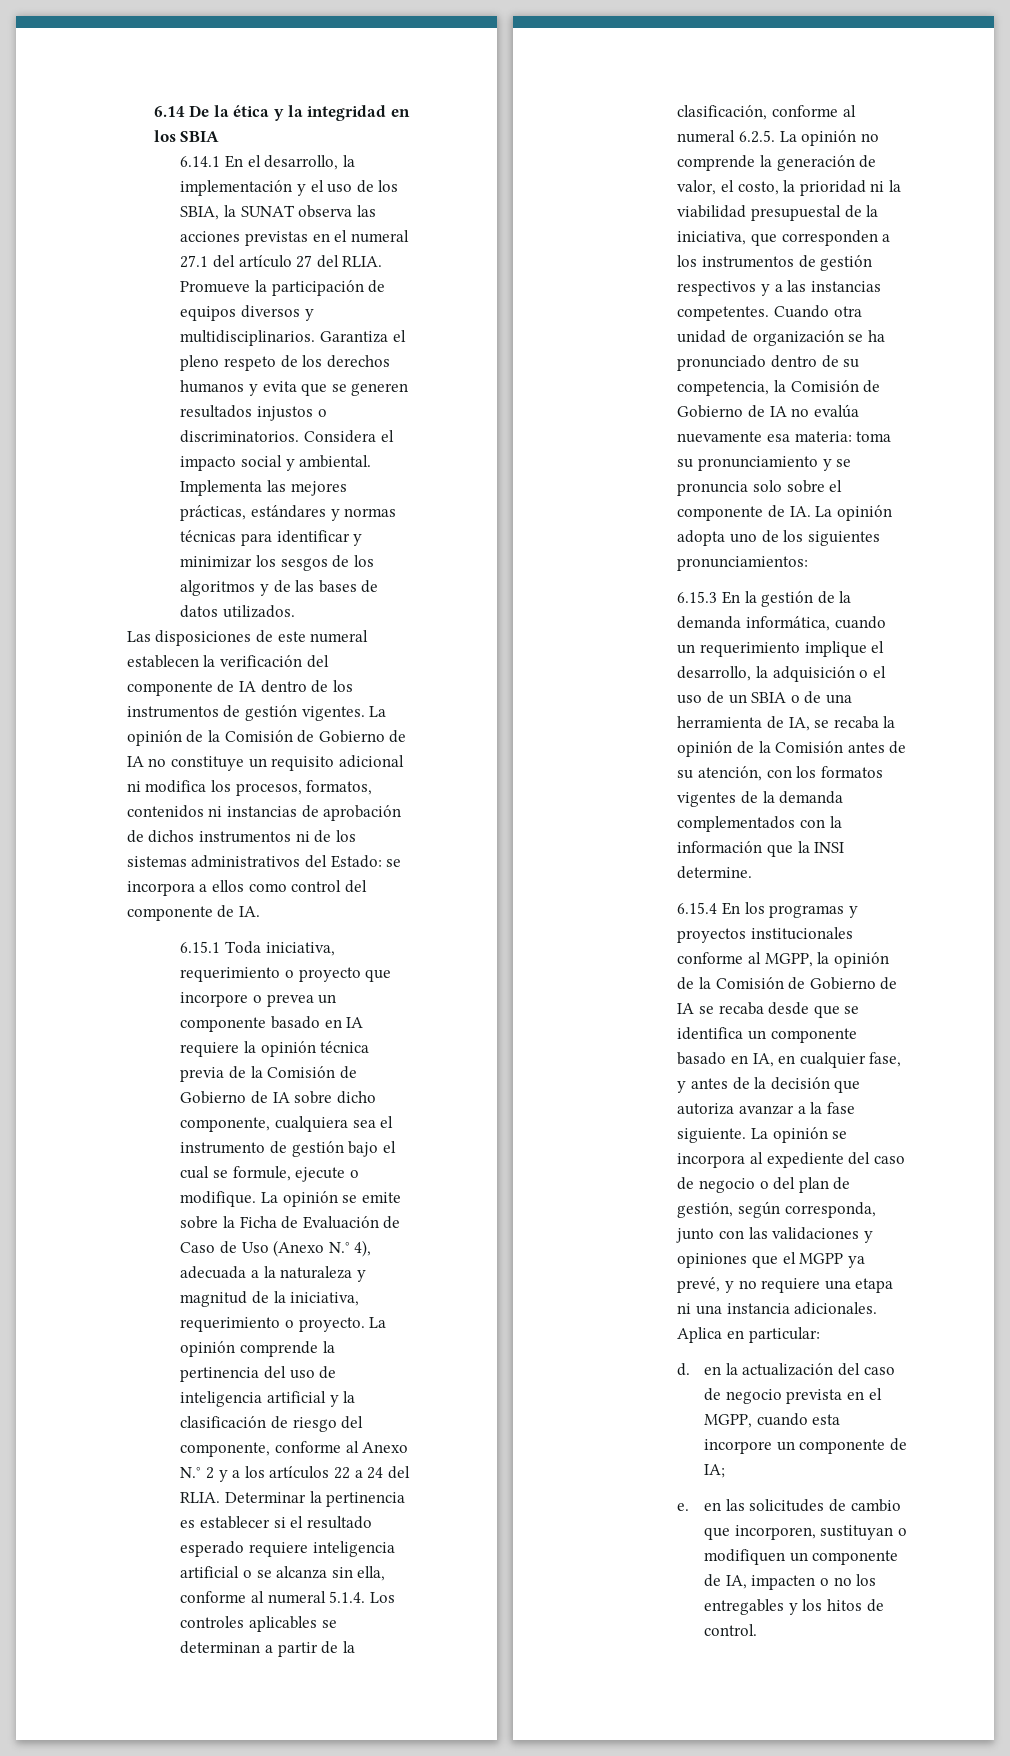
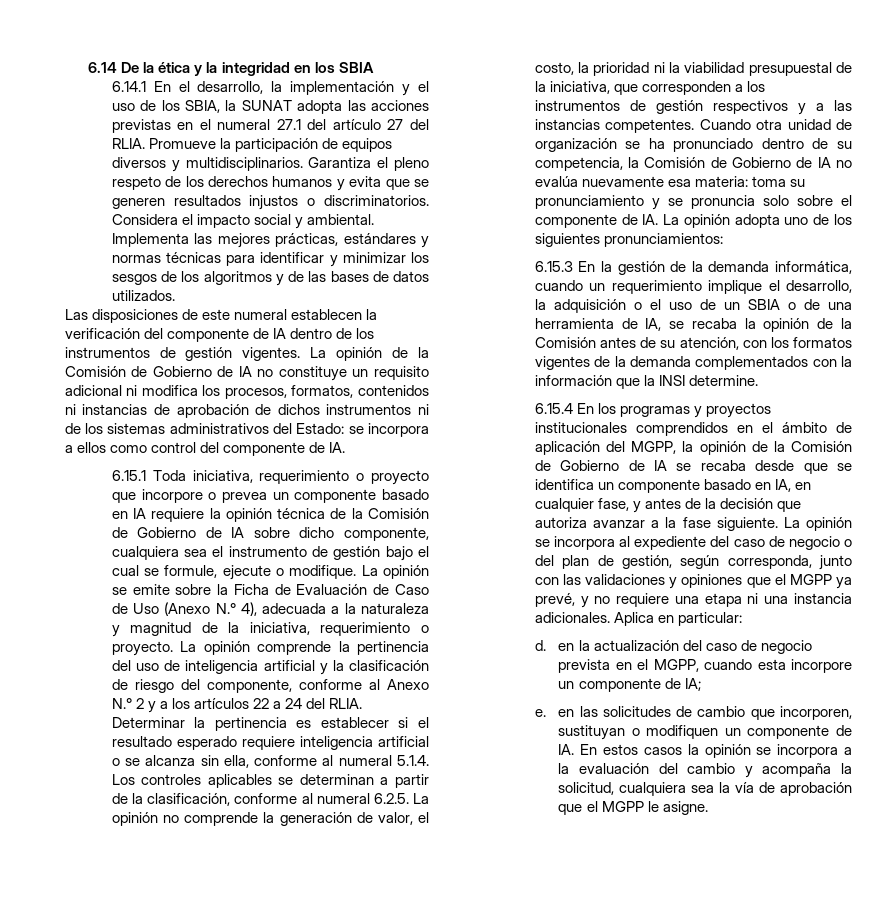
[298,205,353,218] observa -> [297,100,343,114] adopta
[180,1067,225,1082] previa -> (326, 513) none
[677,952,761,964] conforme al -> [635,422,852,436] [534,441,626,455] comprendidos en el ámbito de aplicación del
[725,1574,877,1590] [704,1599,884,1615] [704,1624,758,1636] IA, impacten o no los entregables y los hitos de control. -> [558,744,852,758] [558,763,852,778] [558,782,852,796] [558,801,708,815] IA. En estos casos la opinión se incorpora a la evaluación del cambio y acompaña la solicitud, cualquiera sea la vía de aprobación que el MGPP le asigne.

